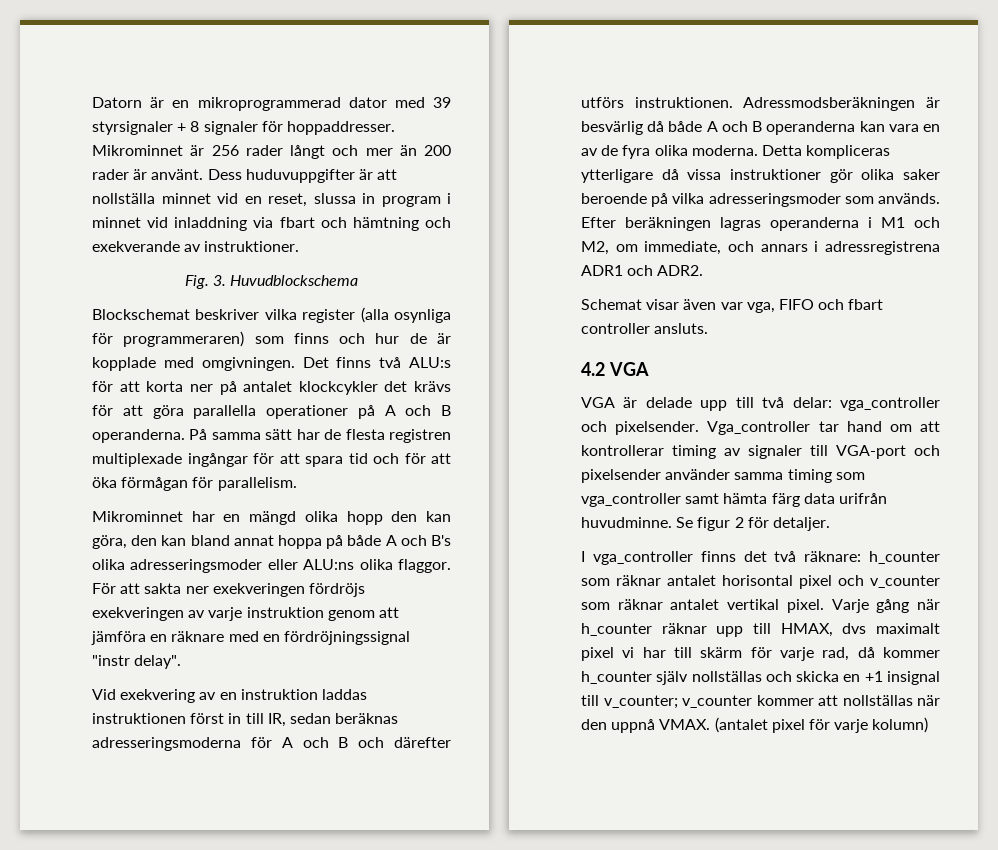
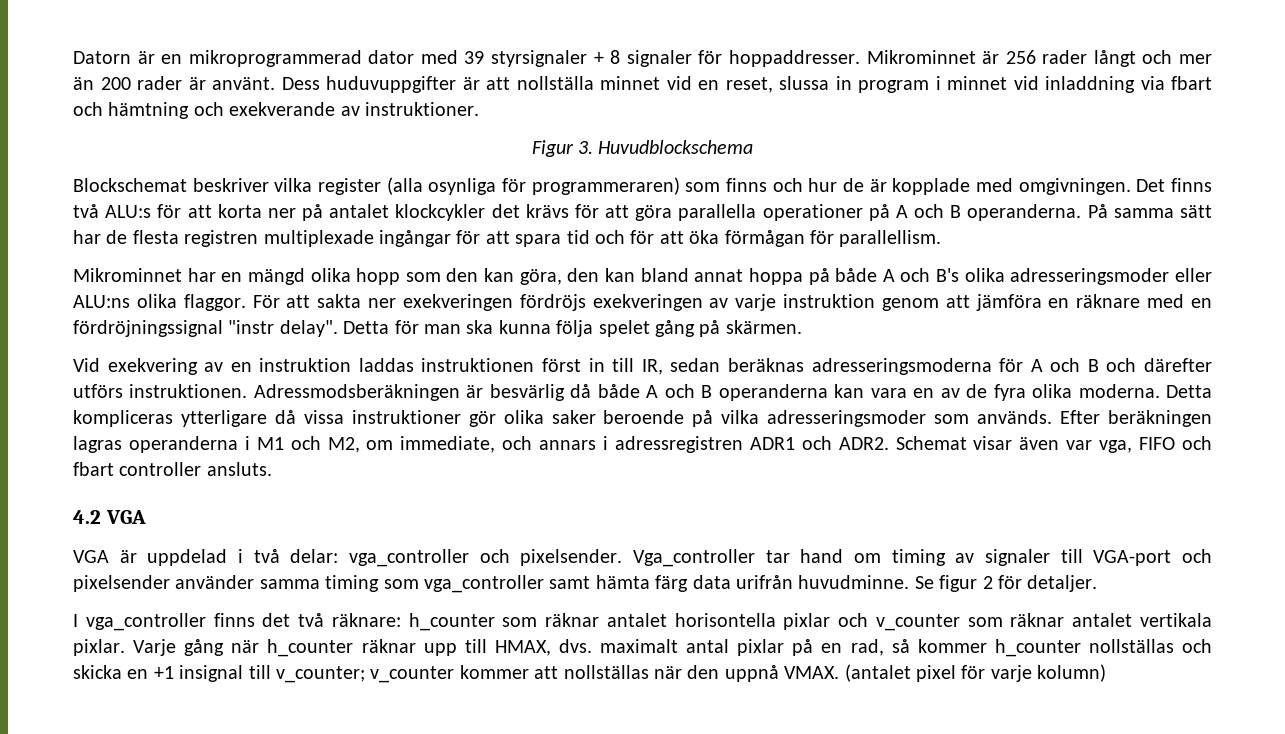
[184,275,209,289] Fig. -> [531,140,574,157] Figur
[217,477,297,491] parallelism. -> [839,230,942,247] parallellism.
(383, 518) none -> [405,272,441,282] som
(182, 662) none -> [343,320,802,337] Detta för man ska kunna följa spelet gång på skärmen.
[825,241,940,255] adressregistrena -> [614,436,743,453] adressregistren
(704, 270) // -> (889, 443) none
[645,397,754,411] delade upp till -> [147,549,243,566] uppdelad i
[920,421,940,432] [581,445,664,456] att kontrollerar -> (881, 558) none
[722,575,832,589] horisontal pixel -> [674,613,831,630] horisontella pixlar
[727,599,824,613] vertikal pixel. -> [1139,613,1212,627] [73,639,125,656] vertikala pixlar.
[842,623,940,634] [581,647,875,661] dvs maximalt pixel vi har till skärm för varje rad, då -> [558,639,910,656] dvs. maximalt antal pixlar på en rad, så
[656,671,689,685] själv -> (1081, 648) none

